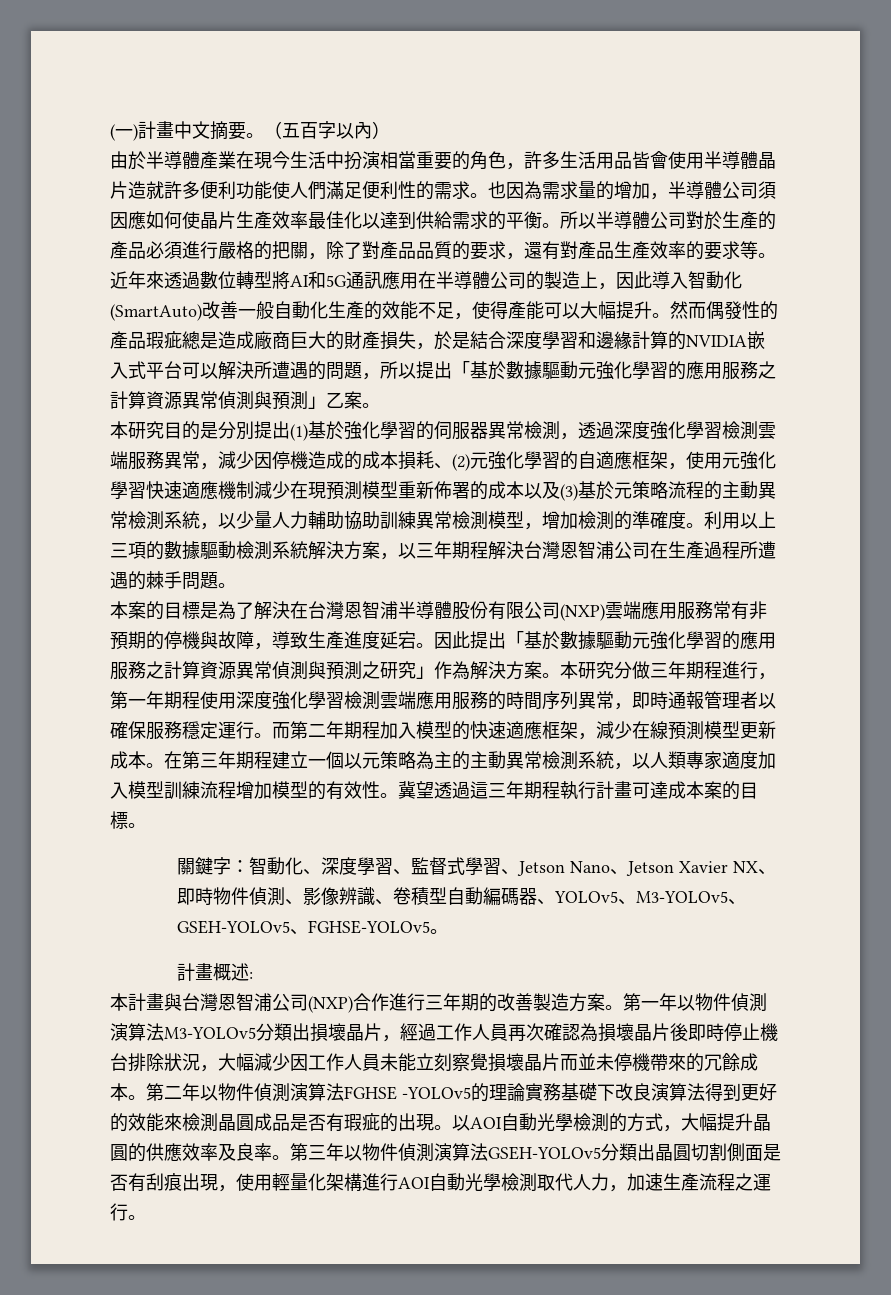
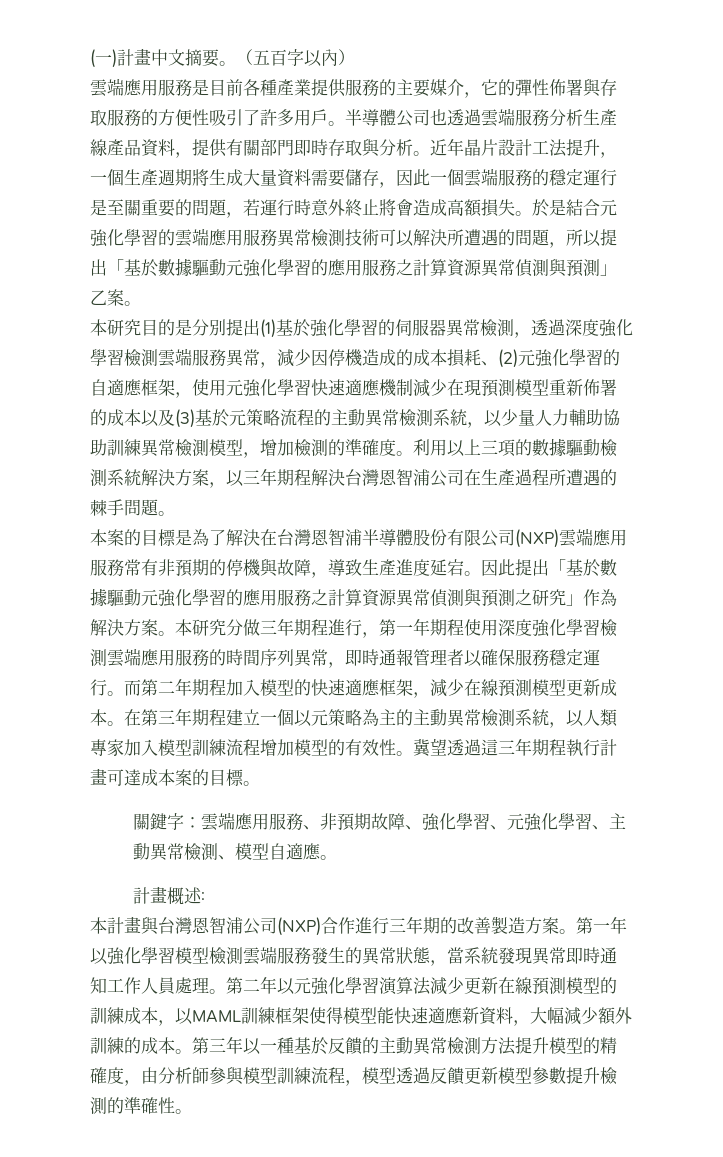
[110,151,776,170] [110,181,776,200] [110,211,776,230] [110,241,776,260] [110,271,742,290] [110,301,778,321] [110,331,765,350] [110,361,182,379] 由於半導體產業在現今生活中扮演相當重要的角色，許多生活用品皆會使用半導體晶片造就許多便利功能使人們滿足便利性的需求。也因為需求量的增加，半導體公司須因應如何使晶片生產效率最佳化以達到供給需求的平衡。所以半導體公司對於生產的產品必須進行嚴格的把關，除了對產品品質的要求，還有對產品生產效率的要求等。近年來透過數位轉型將AI和5G通訊應用在半導體公司的製造上，因此導入智動化(SmartAuto)改善一般自動化生產的效能不足，使得產能可以大幅提升。然而偶發性的產品瑕疵總是造成廠商巨大的財產損失，於是結合深度學習和邊緣計算的NVIDIA嵌入式平台 -> [90,78,617,98] [90,108,617,127] [90,138,617,158] [90,168,617,188] [90,199,617,218] [90,228,379,247] 雲端應用服務是目前各種產業提供服務的主要媒介，它的彈性佈署與存取服務的方便性吸引了許多用戶。半導體公司也透過雲端服務分析生產線產品資料，提供有關部門即時存取與分析。近年晶片設計工法提升，一個生產週期將生成大量資料需要儲存，因此一個雲端服務的穩定運行是至關重要的問題，若運行時意外終止將會造成高額損失。於是結合元強化學習的雲端應用服務異常檢測技術
[722,751,758,769] 適度 -> (124, 748) none
[248,857,776,876] [176,887,746,906] [176,920,430,935] 智動化、深度學習、監督式學習、Jetson Nano、Jetson Xavier NX、即時物件偵測、影像辨識、卷積型自動編碼器、YOLOv5、M3-YOLOv5、GSEH-YOLOv5、FGHSE-YOLOv5 -> [200,812,626,831] [132,843,321,861] 雲端應用服務、非預期故障、強化學習、元強化學習、主動異常檢測、模型自適應
[695,993,767,1012] [110,1023,778,1042] [110,1053,758,1072] [110,1083,777,1102] [110,1113,771,1132] [110,1143,781,1162] [110,1173,771,1192] [110,1203,128,1221] 物件偵測演算法M3-YOLOv5分類出損壞晶片，經過工作人員再次確認為損壞晶片後即時停止機台排除狀況，大幅減少因工作人員未能立刻察覺損壞晶片而並未停機帶來的冗餘成本。第二年以物件偵測演算法FGHSE -YOLOv5的理論實務基礎下改良演算法得到更好的效能來檢測晶圓成品是否有瑕疵的出現。以AOI自動光學檢測的方式，大幅提升晶圓的供應效率及良率。第三年以物件偵測演算法GSEH-YOLOv5分類出晶圓切割側面是否有刮痕出現，使用輕量化架構進行AOI自動光學檢測取代人力，加速生產流程之運行 -> [107,946,617,966] [90,976,617,995] [90,1007,632,1026] [90,1036,617,1055] [90,1067,617,1086] [90,1097,175,1115] 強化學習模型檢測雲端服務發生的異常狀態，當系統發現異常即時通知工作人員處理。第二年以元強化學習演算法減少更新在線預測模型的訓練成本，以MAML訓練框架使得模型能快速適應新資料，大幅減少額外訓練的成本。第三年以一種基於反饋的主動異常檢測方法提升模型的精確度，由分析師參與模型訓練流程，模型透過反饋更新模型參數提升檢測的準確性

